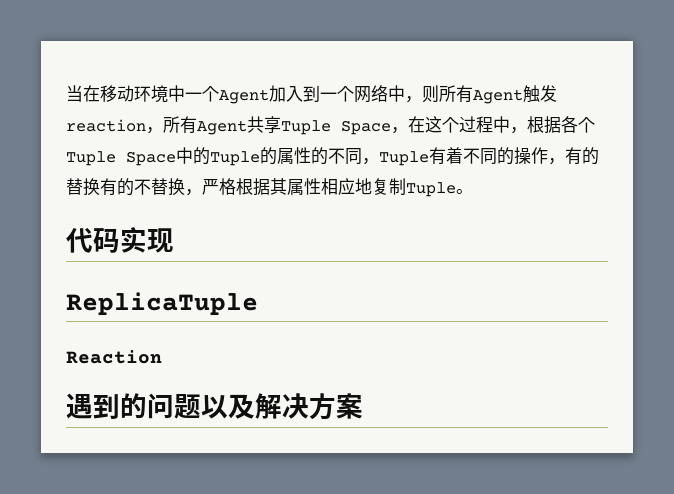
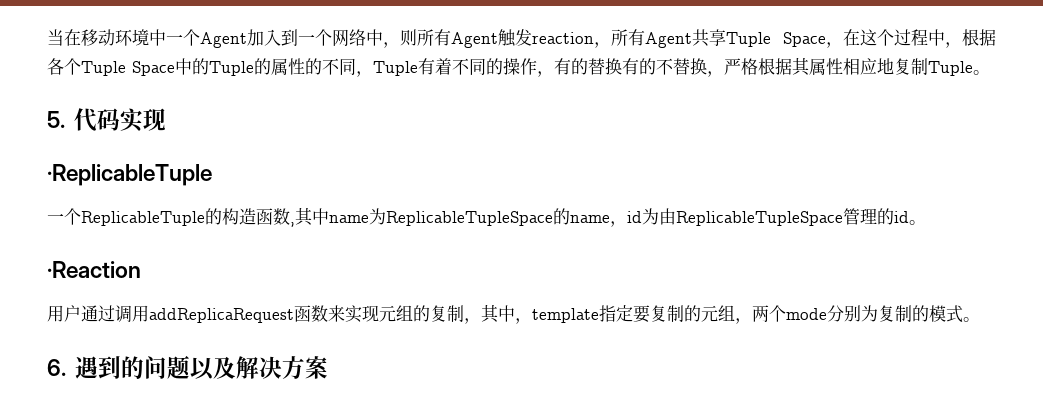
(473, 191) none -> [47,111,65,128] 5.
[66,292,258,316] [66,350,162,364] ReplicaTuple // Reaction // -> [47,164,212,186] [47,207,926,227] [47,261,141,278] [47,304,980,324] [47,359,66,376] ·ReplicableTuple // 一个ReplicableTuple的构造函数,其中name为ReplicableTupleSpace的name，id为由ReplicableTupleSpace管理的id。 // ·Reaction // 用户通过调用addReplicaRequest函数来实现元组的复制，其中，template指定要复制的元组，两个mode分别为复制的模式。 // 6.

